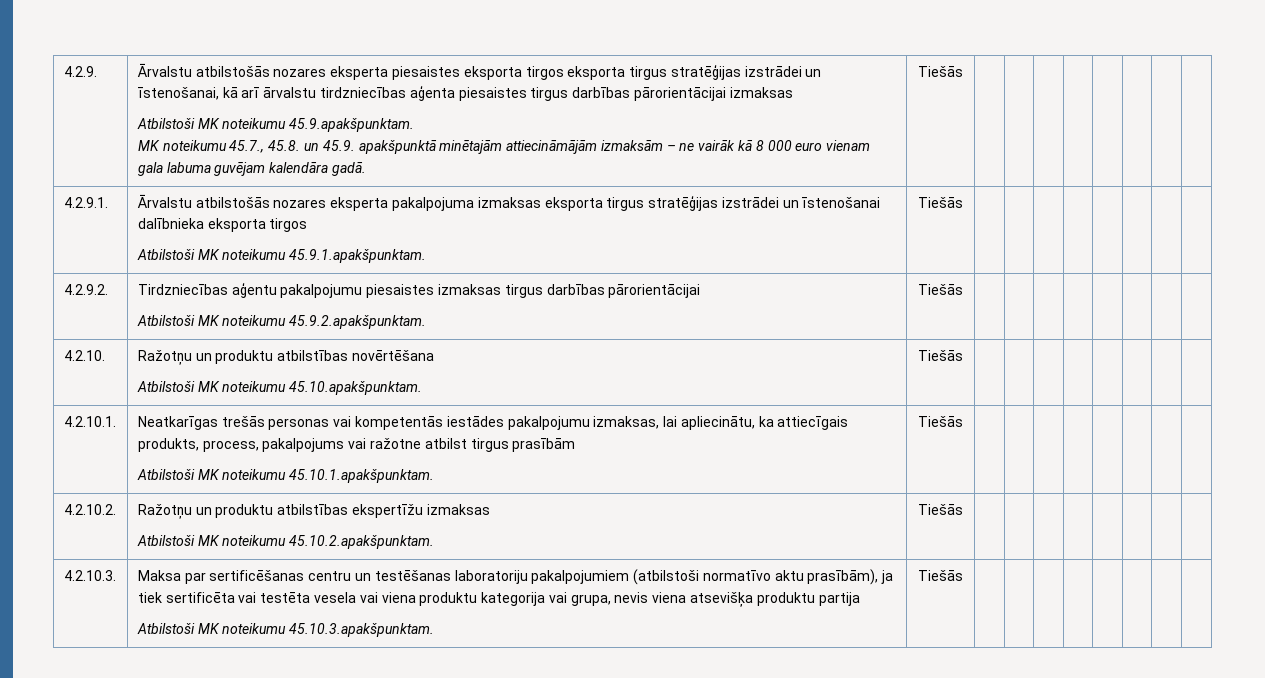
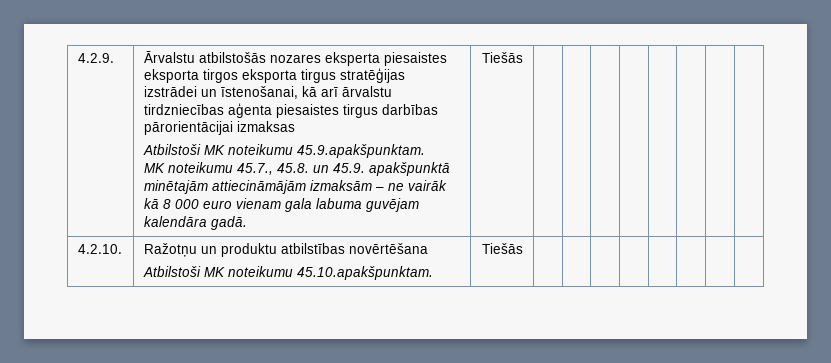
[63,197,108,208] [136,194,881,211] [137,218,308,232] [136,248,427,263] [918,197,963,208] [63,284,108,295] [137,282,701,298] [136,314,427,329] [918,284,963,295] // 4.2.9.1. | Ārvalstu atbilstošās nozares eksperta pakalpojuma izmaksas eksporta tirgus stratēģijas izstrādei un īstenošanai dalībnieka eksporta tirgos // Atbilstoši MK noteikumu 45.9.1.apakšpunktam. | Tiešās | | | | | | | | // 4.2.9.2. | Tirdzniecības aģentu pakalpojumu piesaistes izmaksas tirgus darbības pārorientācijai // Atbilstoši MK noteikumu 45.9.2.apakšpunktam. | Tiešās | | | | | | | | -> (523, 57) none
[63,416,116,427] [137,416,849,430] [137,438,576,452] [136,468,435,483] [918,416,963,427] [63,504,116,515] [137,504,490,519] [136,534,435,549] [918,504,963,515] [63,570,116,581] [137,569,894,585] [137,592,860,607] [136,622,435,637] [918,570,963,581] // 4.2.10.1. | Neatkarīgas trešās personas vai kompetentās iestādes pakalpojumu izmaksas, lai apliecinātu, ka attiecīgais produkts, process, pakalpojums vai ražotne atbilst tirgus prasībām // Atbilstoši MK noteikumu 45.10.1.apakšpunktam. | Tiešās | | | | | | | | // 4.2.10.2. | Ražotņu un produktu atbilstības ekspertīžu izmaksas // Atbilstoši MK noteikumu 45.10.2.apakšpunktam. | Tiešās | | | | | | | | // 4.2.10.3. | Maksa par sertificēšanas centru un testēšanas laboratoriju pakalpojumiem (atbilstoši normatīvo aktu prasībām), ja tiek sertificēta vai testēta vesela vai viena produktu kategorija vai grupa, nevis viena atsevišķa produktu partija // Atbilstoši MK noteikumu 45.10.3.apakšpunktam. | Tiešās | | | | | | | | -> (523, 248) none

